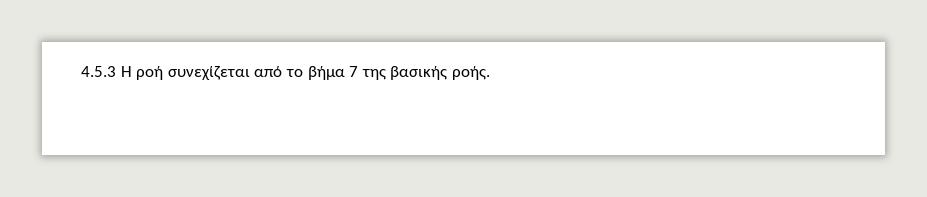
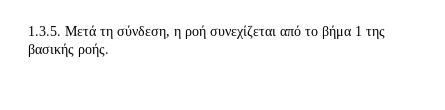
[81,66,132,77] 4.5.3 Η -> [28,25,181,39] 1.3.5. Μετά τη σύνδεση, η
[349,66,359,77] 7 -> [355,26,362,36] 1

